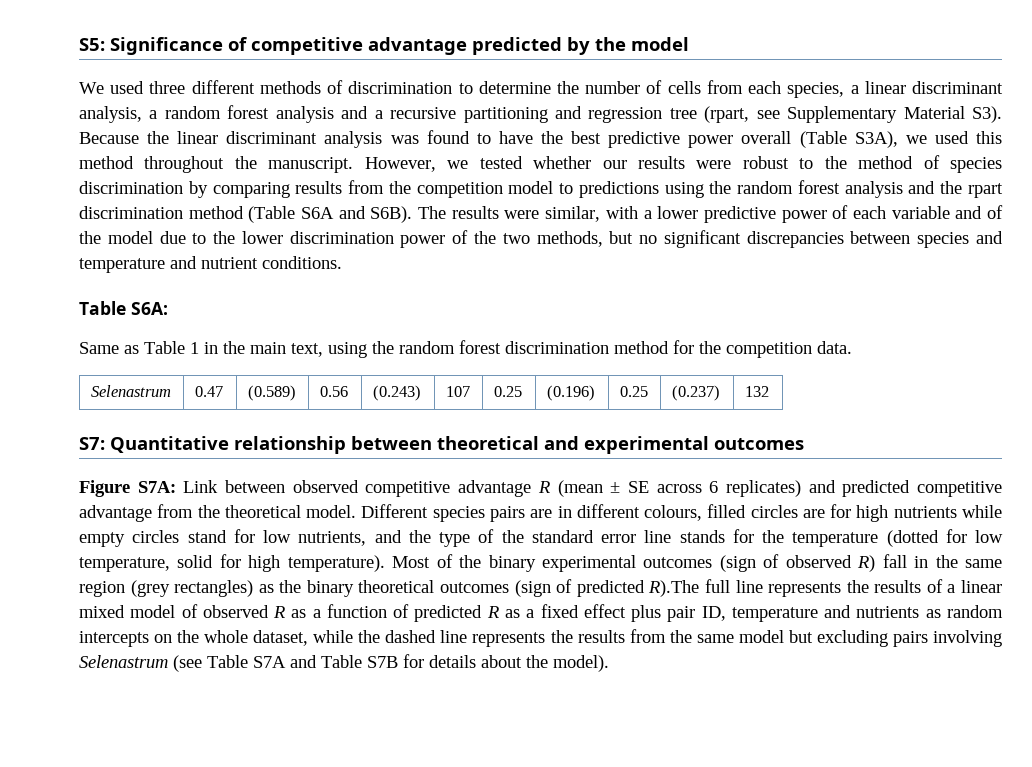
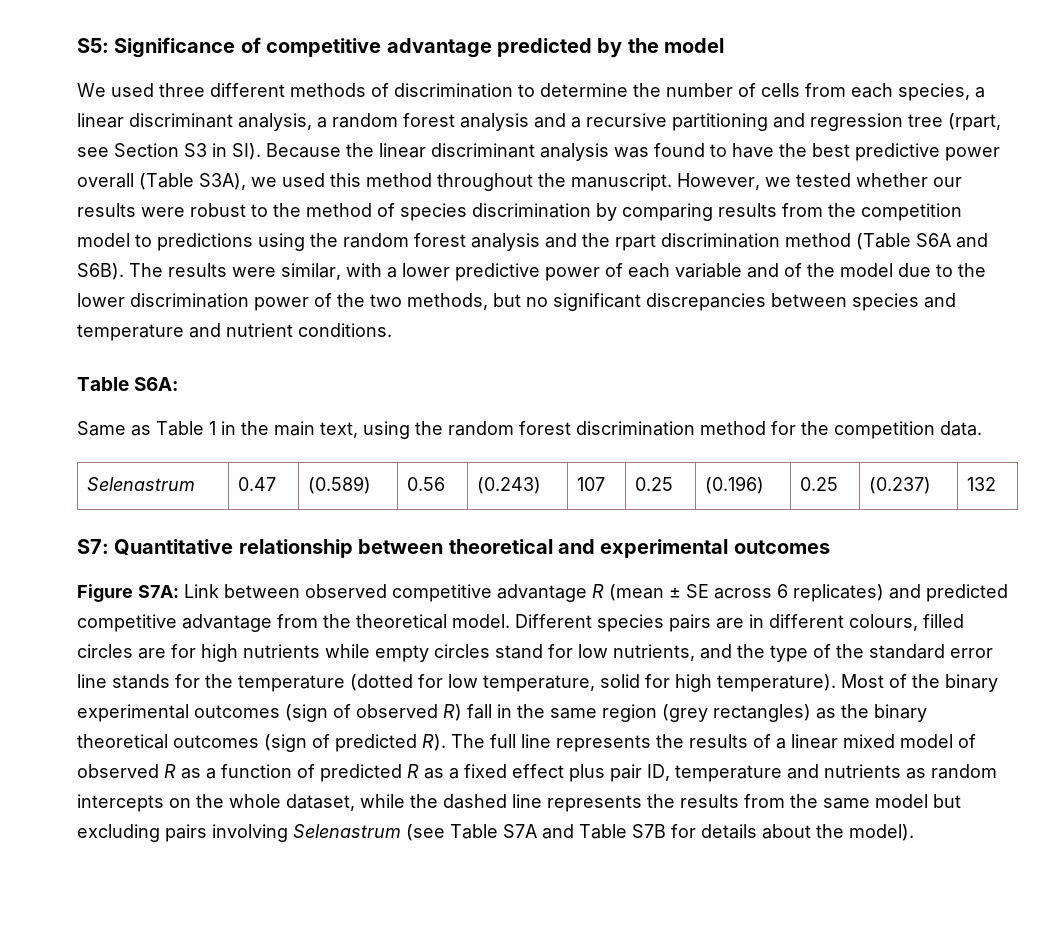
[787,106,1002,123] Supplementary Material S3). -> [114,143,261,160] Section S3 in SI).
[648,580,700,597] R).The -> [422,734,485,751] R). The

